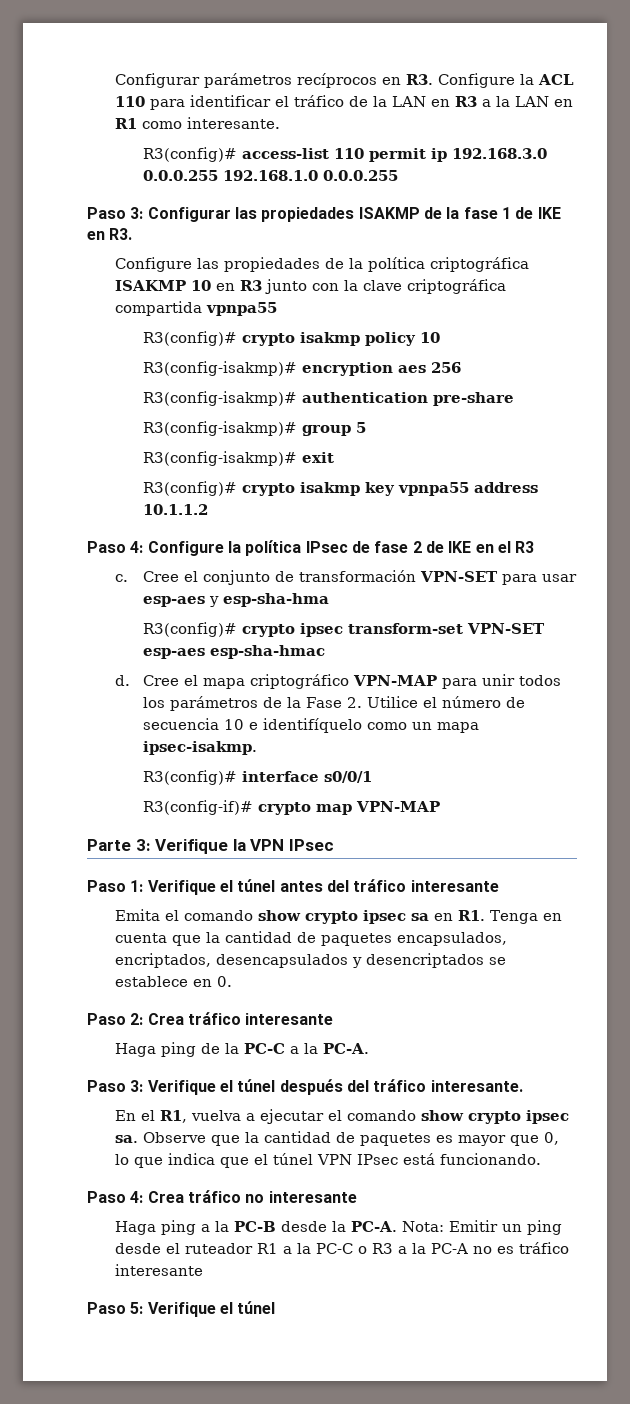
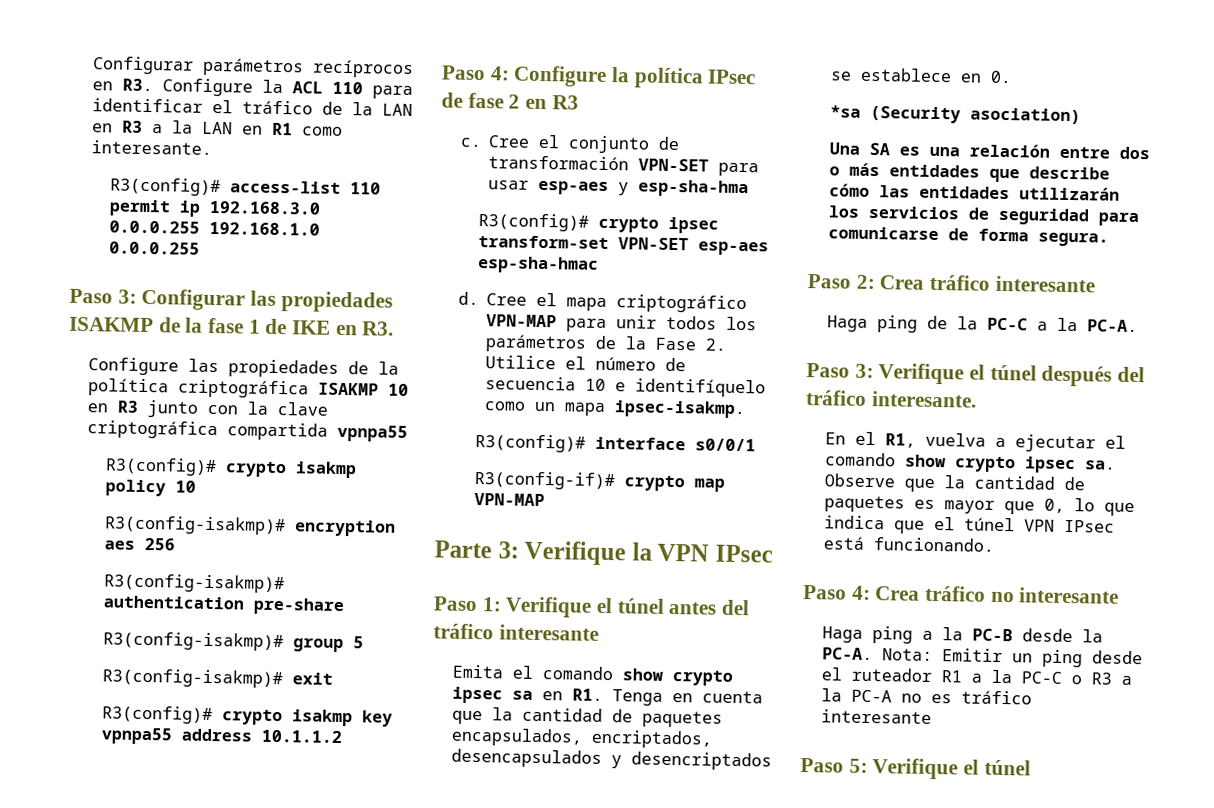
[425,541,511,553] de IKE en el -> [525,98,548,110] en
(233, 981) none -> [829,105,1081,125] [828,142,1150,160] [828,162,1110,183] [828,183,1120,201] [827,205,1139,227] [827,226,1109,247] // *sa (Security asociation) // Una SA es una relación entre dos o más entidades que describe cómo las entidades utilizarán los servicios de seguridad para comunicarse de forma segura.

